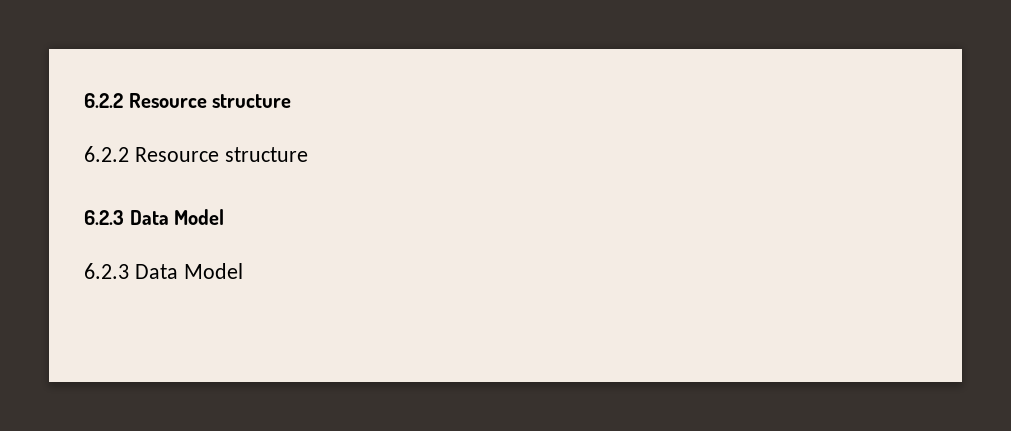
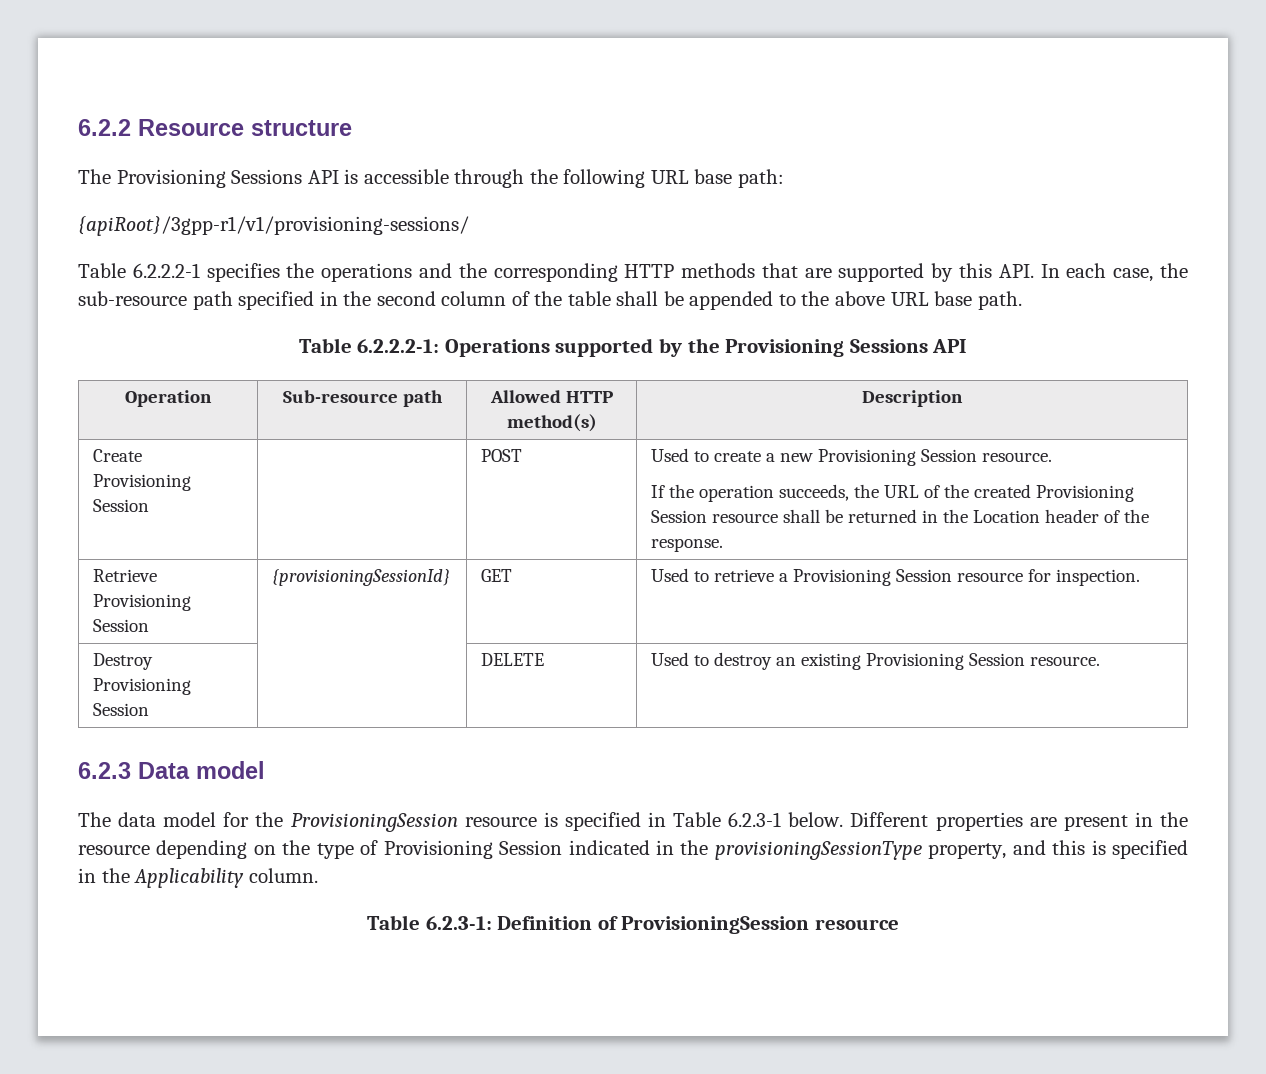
[84,93,292,108] [84,146,308,162] [84,209,225,225] [84,263,243,279] 6.2.2 Resource structure // 6.2.2 Resource structure // 6.2.3 Data Model // 6.2.3 Data Model -> [78,119,352,136] [78,169,784,188] [78,216,469,236] [78,263,1188,282] [78,291,1022,310] [298,338,968,357] [125,390,212,407] [282,390,443,407] [489,390,613,403] [506,414,597,432] [862,390,963,407] [93,449,143,462] [93,474,192,491] [93,499,150,512] [481,449,523,462] [651,448,1053,466] [651,484,1135,502] [651,509,1150,523] [651,538,724,552] [93,569,158,582] [93,594,192,611] [93,619,150,632] [272,569,451,586] [481,569,513,582] [651,568,1141,586] [93,653,154,670] [93,678,192,695] [93,703,150,716] [481,653,545,666] [651,652,1101,670] [78,761,265,779] [78,812,1188,832] [78,840,1188,860] [78,868,318,888] [367,915,899,934] 6.2.2 Resource structure // The Provisioning Sessions API is accessible through the following URL base path: // {apiRoot}/3gpp-r1/v1/provisioning-sessions/ // Table 6.2.2.2-1 specifies the operations and the corresponding HTTP methods that are supported by this API. In each case, the sub-resource path specified in the second column of the table shall be appended to the above URL base path. // Table 6.2.2.2-1: Operations supported by the Provisioning Sessions API // Operation | Sub-resource path | Allowed HTTP method(s) | Description // Create Provisioning Session | | POST | Used to create a new Provisioning Session resource. // If the operation succeeds, the URL of the created Provisioning Session resource shall be returned in the Location header of the response. // Retrieve Provisioning Session | {provisioningSessionId} | GET | Used to retrieve a Provisioning Session resource for inspection. // Destroy Provisioning Session | | DELETE | Used to destroy an existing Provisioning Session resource. // 6.2.3 Data model // The data model for the ProvisioningSession resource is specified in Table 6.2.3-1 below. Different properties are present in the resource depending on the type of Provisioning Session indicated in the provisioningSessionType property, and this is specified in the Applicability column. // Table 6.2.3-1: Definition of ProvisioningSession resource

